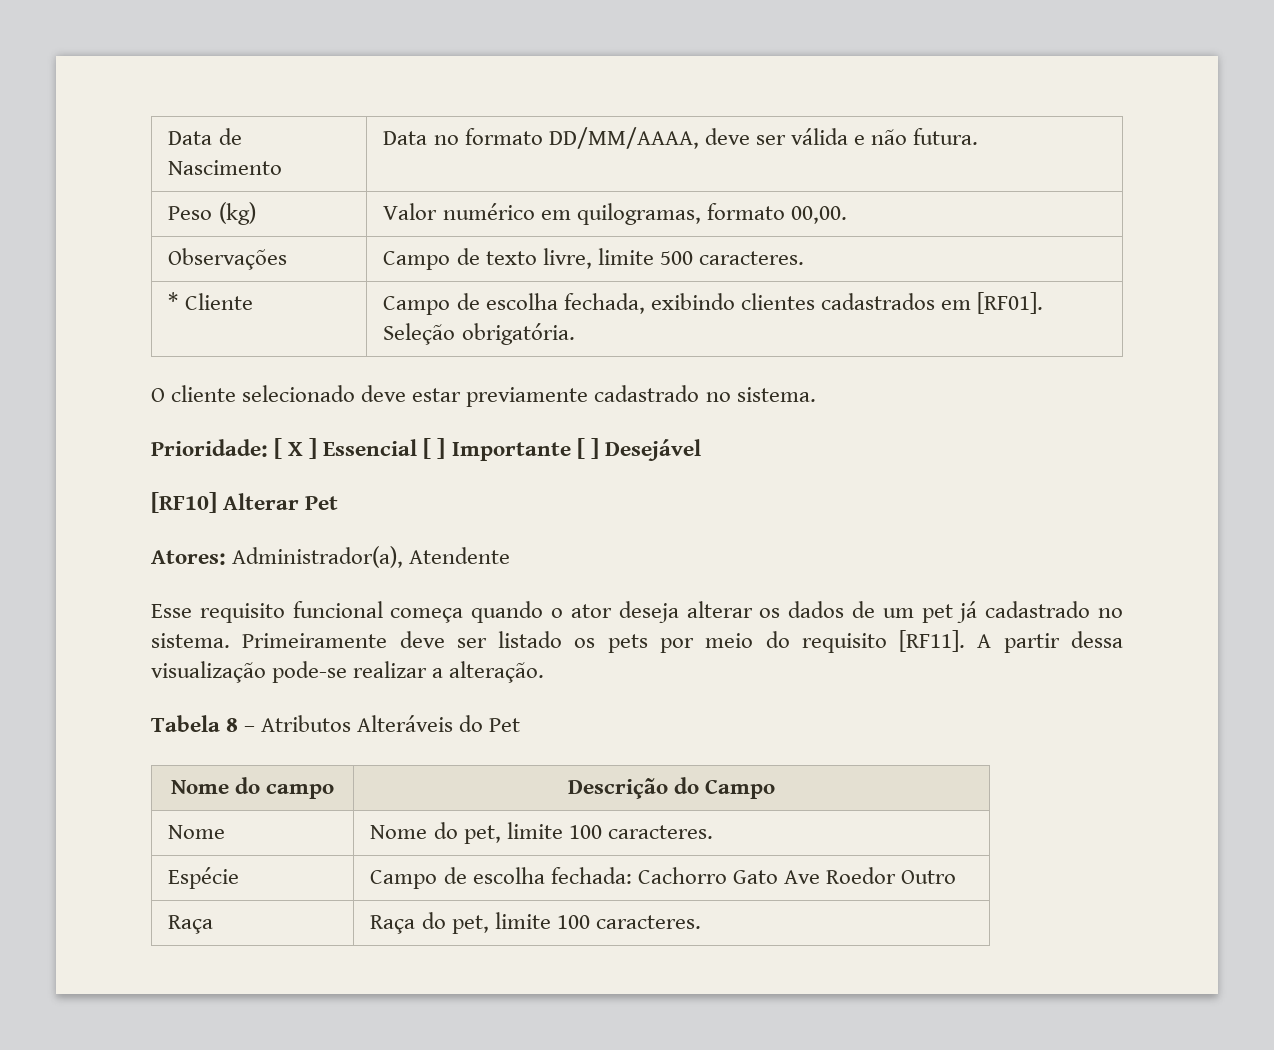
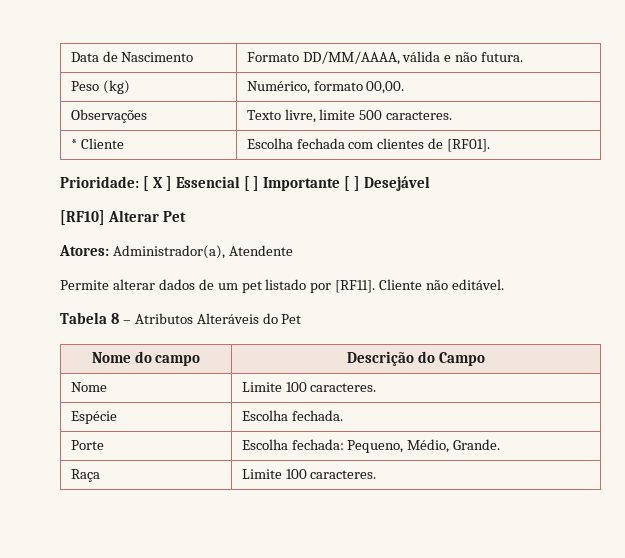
[383,127,786,149] Data no formato DD/MM/AAAA, deve ser -> [246,51,400,65] Formato DD/MM/AAAA,
[383,203,701,225] Valor numérico em quilogramas, -> [246,81,310,94] Numérico,
[383,248,537,270] Campo de texto -> [246,110,281,120] Texto
[383,292,1044,315] [383,323,575,345] [151,385,816,407] Campo de escolha fechada, exibindo clientes cadastrados em [RF01]. Seleção obrigatória. // O cliente selecionado deve estar previamente cadastrado no sistema. -> [246,138,491,152] Escolha fechada com clientes de [RF01].
[151,601,1123,623] [151,630,1124,653] [151,661,545,683] Esse requisito funcional começa quando o ator deseja alterar os dados de um pet já cadastrado no sistema. Primeiramente deve ser listado os pets por meio do requisito [RF11]. A partir dessa visualização pode-se realizar a alteração. -> [60,279,505,293] Permite alterar dados de um pet listado por [RF11]. Cliente não editável.
[370,822,563,844] Nome do pet, limite -> [241,382,282,392] Limite
[370,867,957,889] [168,915,214,934] [370,912,551,934] Campo de escolha fechada: Cachorro Gato Ave Roedor Outro // Raça | Raça do pet, limite -> [241,410,343,421] [70,440,104,450] [241,439,501,453] [70,469,100,482] [241,469,282,479] Escolha fechada. // Porte | Escolha fechada: Pequeno, Médio, Grande. // Raça | Limite

